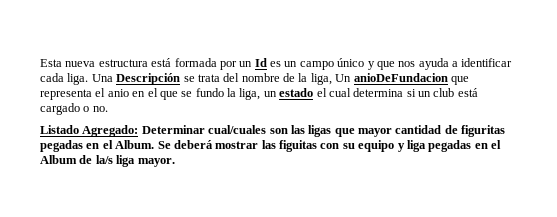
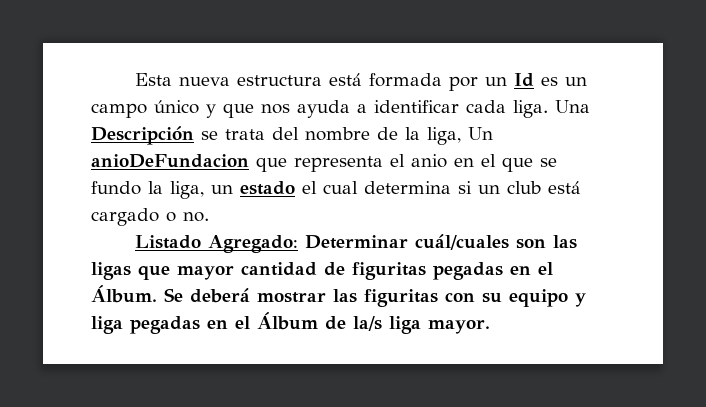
[208,125,267,134] cual/cuales -> [414,234,509,250] cuál/cuales
[115,140,155,149] Album. -> [91,285,157,303] Álbum.
[279,140,317,152] figuitas -> [364,289,438,307] figuritas
[40,155,77,164] Album -> [257,312,318,330] Álbum

